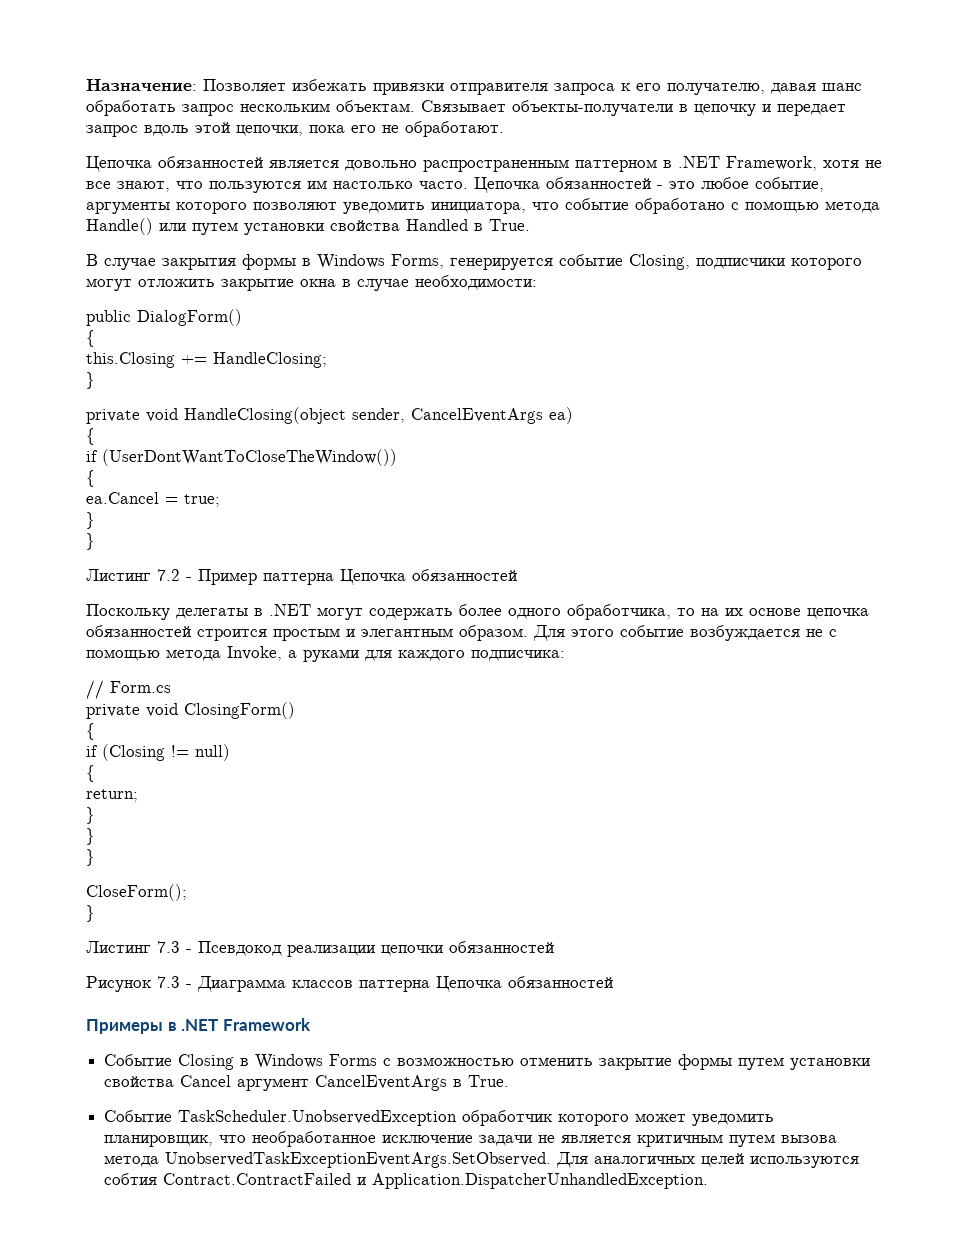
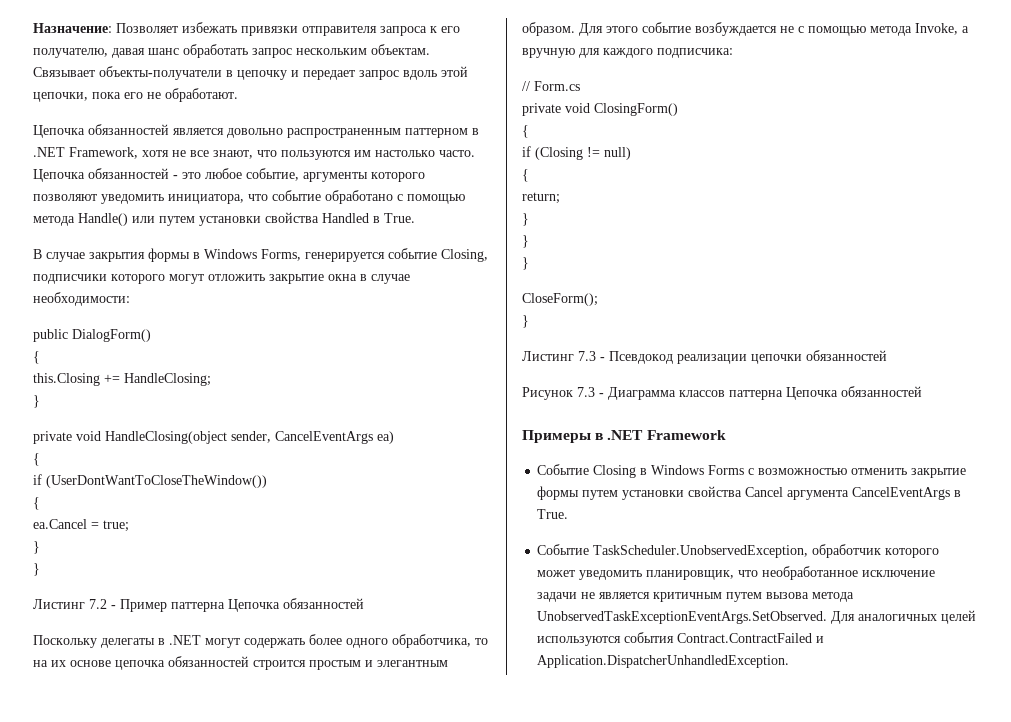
[303,649,359,662] руками -> [522,48,575,58] вручную
[237,1078,310,1091] аргумент -> [787,490,850,500] аргумента
[178,1110,458,1126] TaskScheduler.UnobservedException -> [593,545,809,558] TaskScheduler.UnobservedException,
[104,1173,158,1185] собтия -> [624,632,675,643] события

